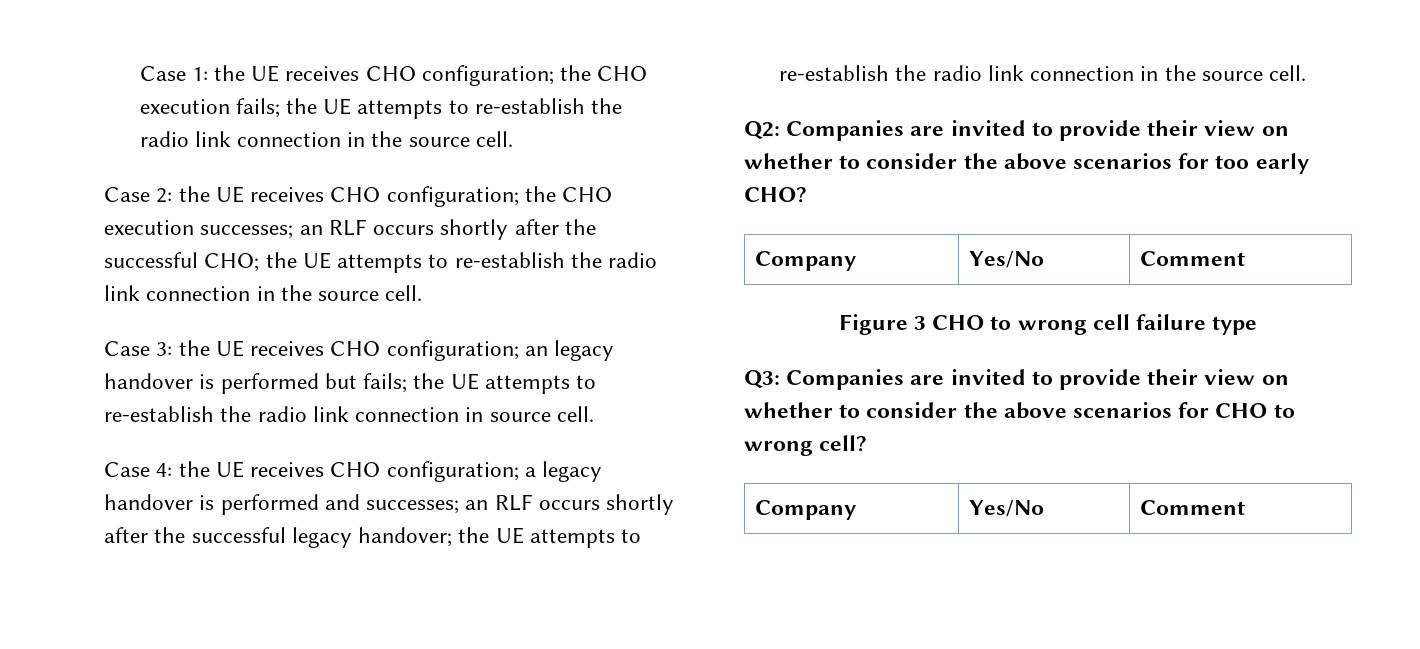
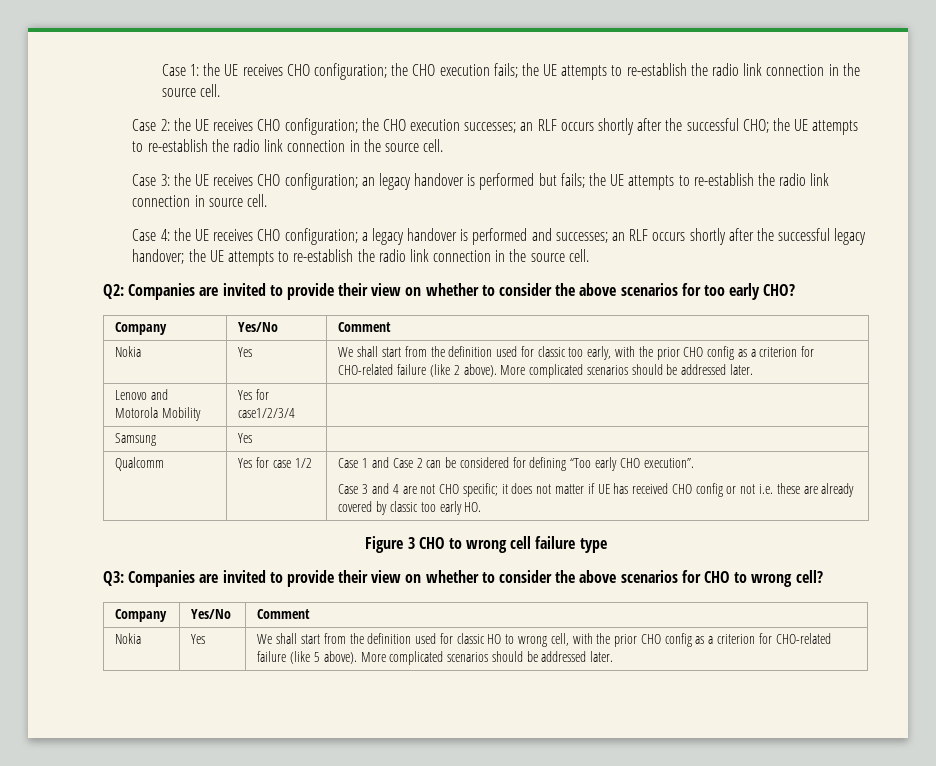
(1246, 258) none -> [115,346,142,357] [238,347,253,357] [338,346,815,360] [338,364,753,378] [115,389,169,400] [115,407,202,421] [238,389,270,400] [238,408,296,418] [115,433,157,446] [238,433,253,443] [115,457,165,471] [238,457,312,468] [338,457,694,471] [338,483,855,497] [338,501,482,515] // Nokia | Yes | We shall start from the definition used for classic too early, with the prior CHO config as a criterion for CHO-related failure (like 2 above). More complicated scenarios should be addressed later. // Lenovo and Motorola Mobility | Yes for case1/2/3/4 | // Samsung | Yes | // Qualcomm | Yes for case 1/2 | Case 1 and Case 2 can be considered for defining “Too early CHO execution”. // Case 3 and 4 are not CHO specific; it does not matter if UE has received CHO config or not i.e. these are already covered by classic too early HO.
(1246, 507) none -> [115,633,142,644] [191,634,206,644] [257,633,831,647] [257,651,614,665] // Nokia | Yes | We shall start from the definition used for classic HO to wrong cell, with the prior CHO config as a criterion for CHO-related failure (like 5 above). More complicated scenarios should be addressed later.

